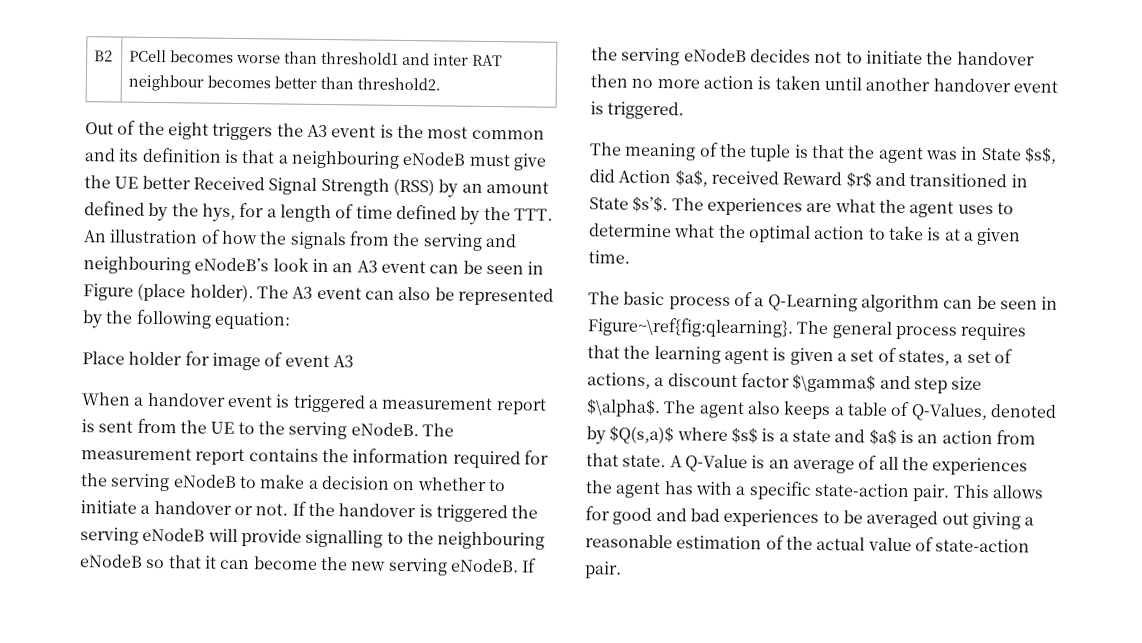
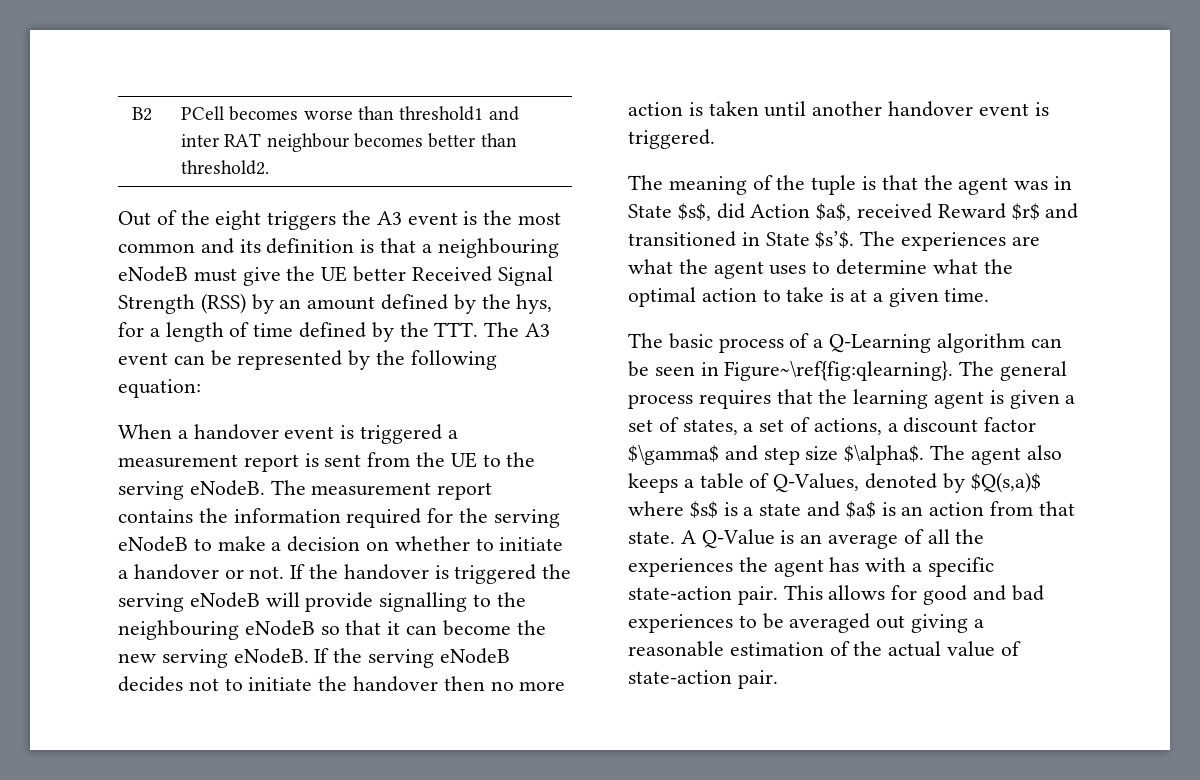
[83,229,517,251] [83,256,545,275] [83,283,254,303] An illustration of how the signals from the serving and neighbouring eNodeB’s look in an A3 event can be seen in Figure (place holder). -> (479, 329) none
[398,286,432,301] also -> (205, 360) none
[82,351,354,371] // Place holder for image of event A3 -> (201, 388) none

